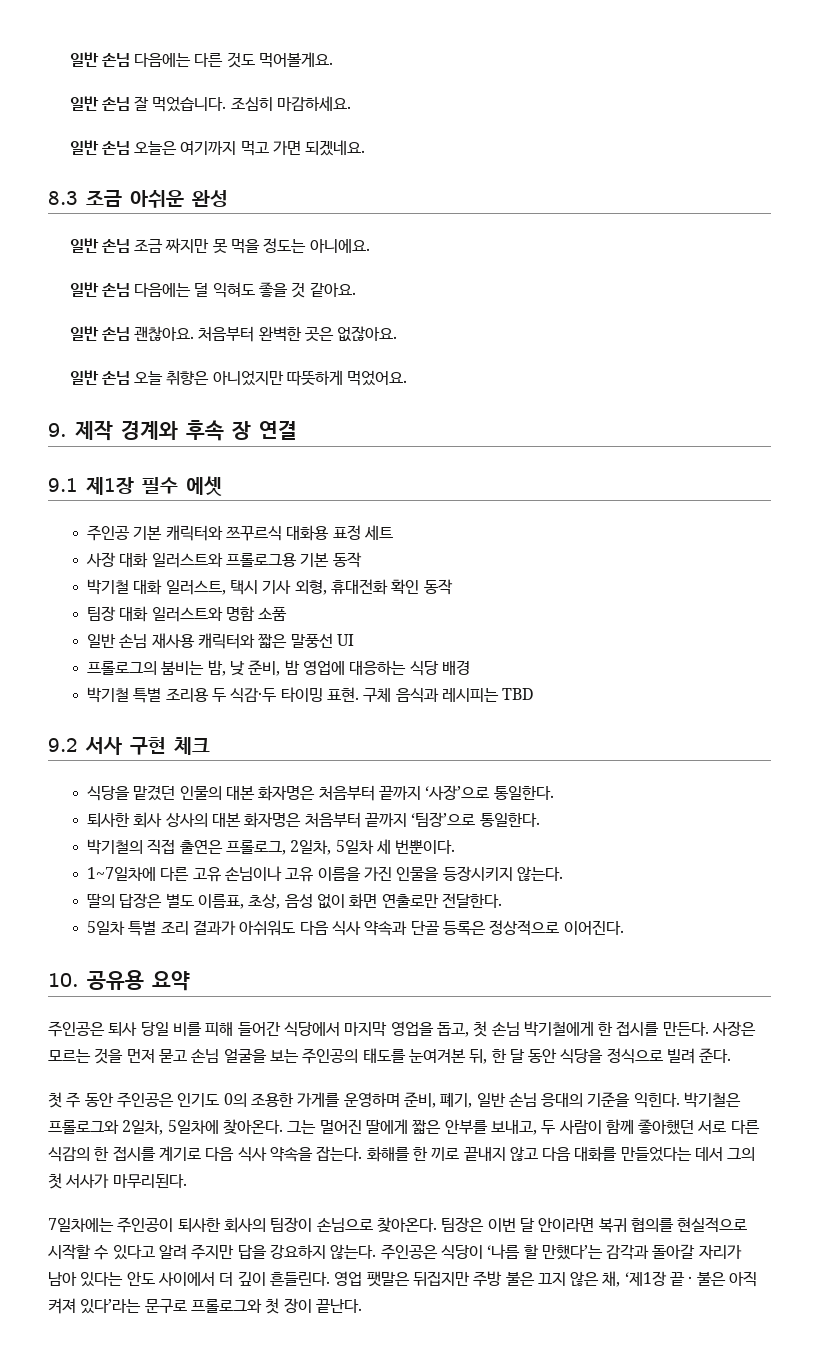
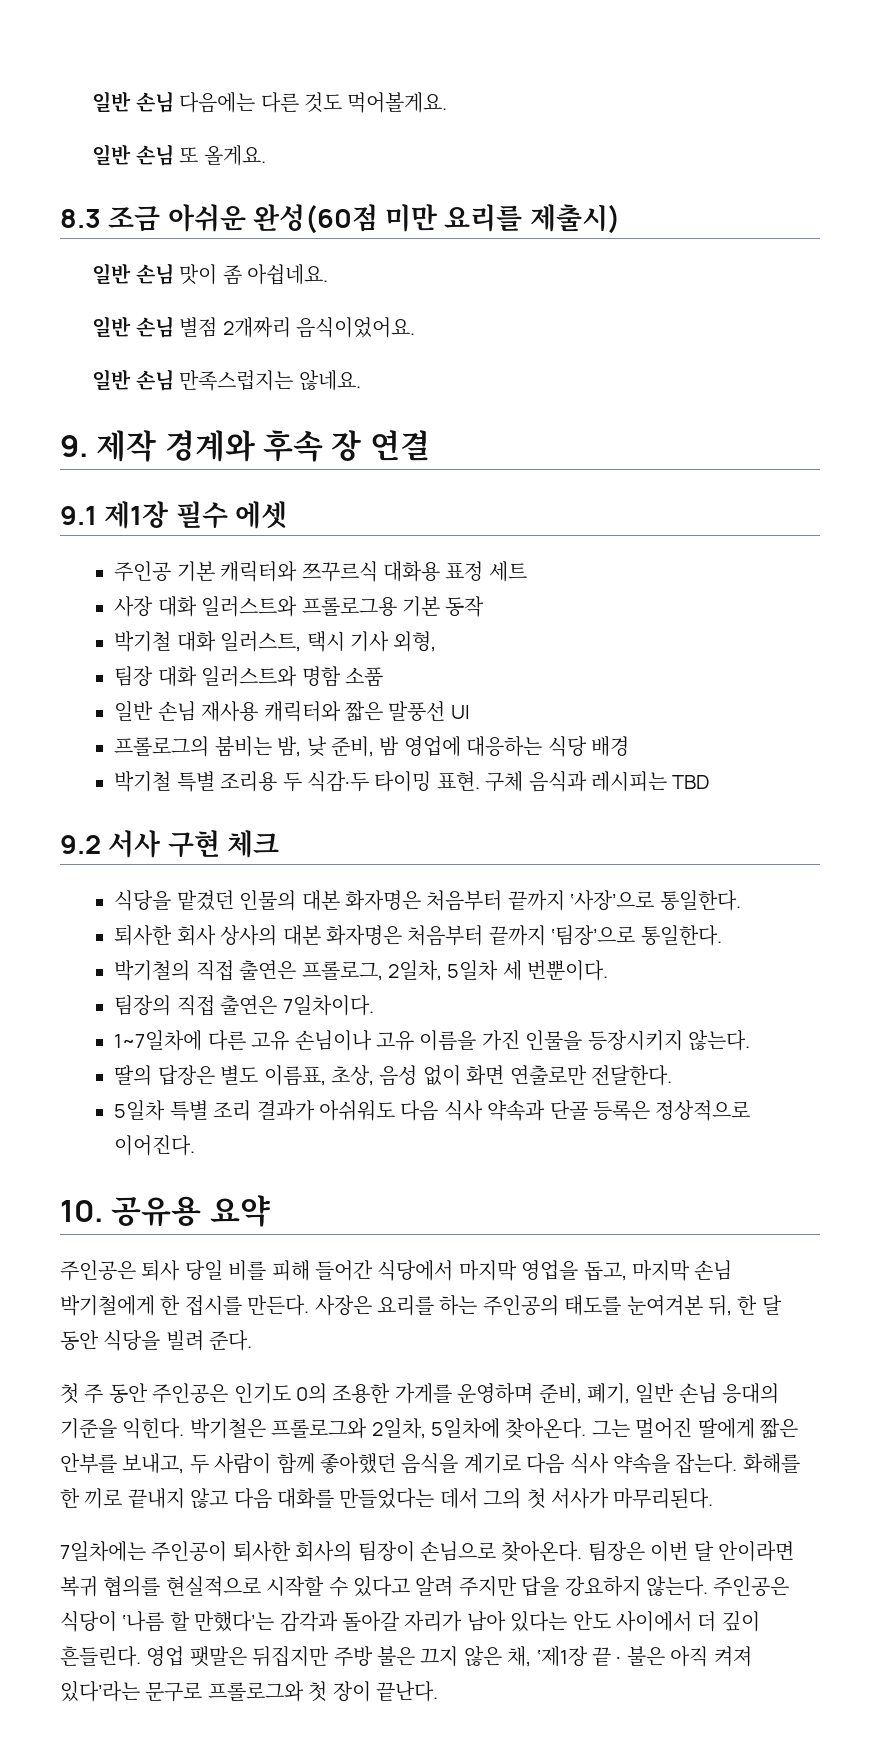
[134,96,352,112] [69,140,366,156] [48,190,228,208] [69,238,370,254] [69,282,356,298] [69,326,398,342] [69,370,408,386] 잘 먹었습니다. 조심히 마감하세요. // 일반 손님 오늘은 여기까지 먹고 가면 되겠네요. // 8.3 조금 아쉬운 완성 // 일반 손님 조금 짜지만 못 먹을 정도는 아니에요. // 일반 손님 다음에는 덜 익혀도 좋을 것 같아요. // 일반 손님 괜찮아요. 처음부터 완벽한 곳은 없잖아요. // 일반 손님 오늘 취향은 아니었지만 따뜻하게 먹었어요. -> [179,145,266,166] [60,204,620,234] [92,263,328,285] [92,316,415,338] [92,369,361,391] 또 올게요. // 8.3 조금 아쉬운 완성(60점 미만 요리를 제출시) // 일반 손님 맛이 좀 아쉽네요. // 일반 손님 별점 2개짜리 음식이었어요. // 일반 손님 만족스럽지는 않네요.
[331,579,453,595] 휴대전화 확인 동작 -> (437, 641) none
(456, 847) none -> [114,995,374,1016] // 팀장의 직접 출연은 7일차이다.
[473,1021,488,1037] 첫 -> [631,1260,690,1281] 마지막
[48,1048,299,1064] 모르는 것을 먼저 묻고 손님 얼굴을 보는 -> [377,1295,478,1316] 요리를 하는
[606,1048,663,1064] 정식으로 -> (161, 1340) none
[697,1120,760,1134] [48,1146,156,1162] 서로 다른 식감의 한 접시를 -> [401,1453,459,1474] 음식을

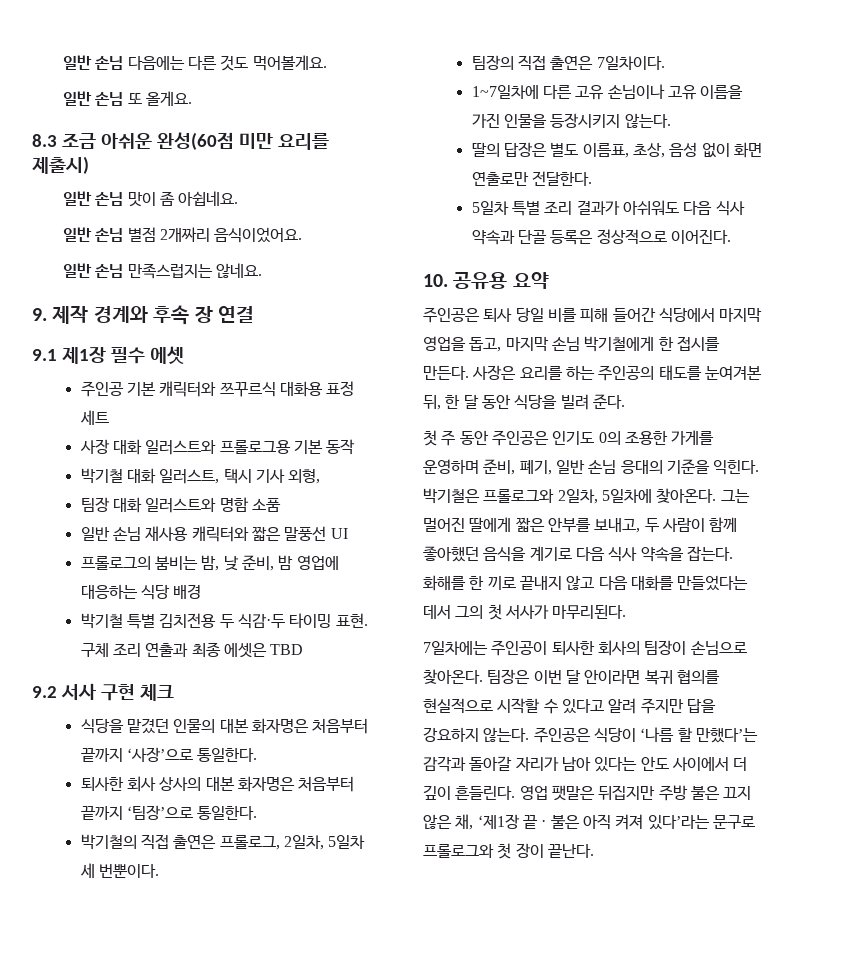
[220,771,278,792] 조리용 -> [159,613,217,628] 김치전용
[528,771,667,792] 음식과 레시피는 -> [112,642,267,658] 조리 연출과 최종 에셋은

